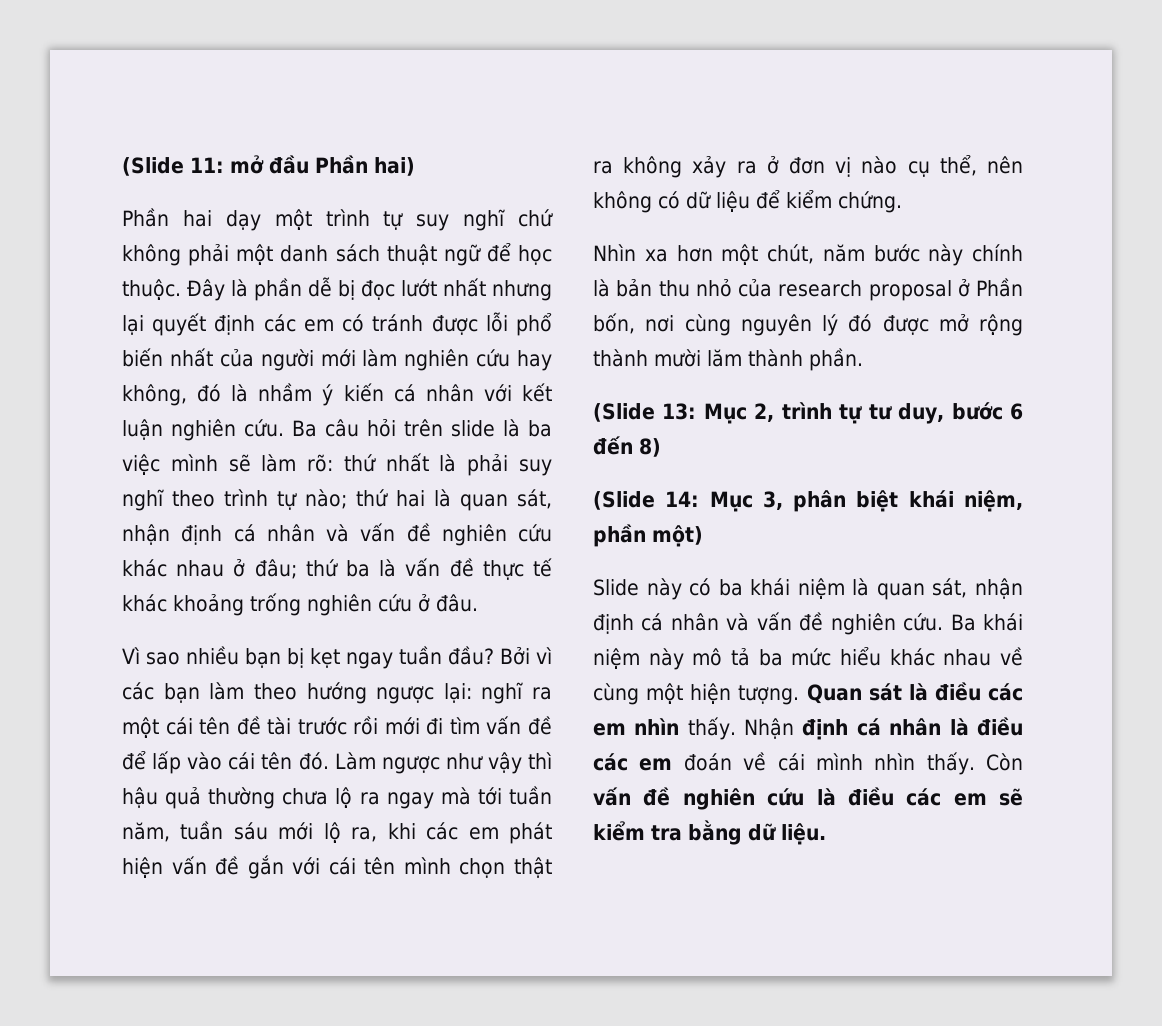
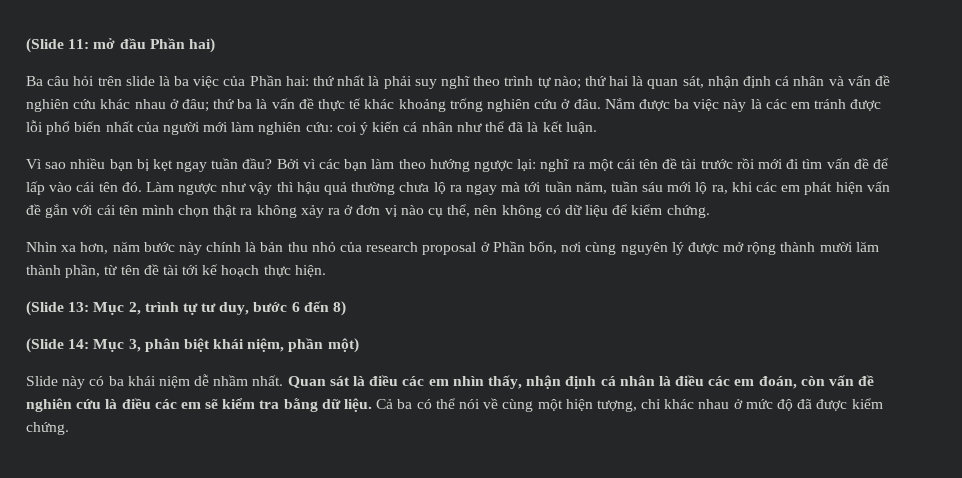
[122,208,553,231] [122,242,552,266] [122,277,552,301] [122,312,552,336] [122,348,552,371] [122,383,552,406] [122,419,284,441] Phần hai dạy một trình tự suy nghĩ chứ không phải một danh sách thuật ngữ để học thuộc. Đây là phần dễ bị đọc lướt nhất nhưng lại quyết định các em có tránh được lỗi phổ biến nhất của người mới làm nghiên cứu hay không, đó là nhầm ý kiến cá nhân với kết luận nghiên cứu. -> (215, 45) none
[170,454,334,472] mình sẽ làm rõ: -> [223,75,309,86] của Phần hai:
(478, 603) none -> [604,98,882,112] [26,120,597,135] Nắm được ba việc này là các em tránh được lỗi phổ biến nhất của người mới làm nghiên cứu: coi ý kiến cá nhân như thể đã là kết luận.
[676,244,814,265] hơn một chút, -> [80,242,109,254] hơn,
[848,314,873,332] đó -> (684, 248) none
[809,348,863,371] phần. -> [65,264,326,278] phần, từ tên đề tài tới kế hoạch thực hiện.
[852,578,1023,600] [593,612,1024,635] [593,646,1023,670] [593,683,800,705] là quan sát, nhận định cá nhân và vấn đề nghiên cứu. Ba khái niệm này mô tả ba mức hiểu khác nhau về cùng một hiện tượng. -> [194,374,284,386] dễ nhầm nhất.
[687,717,795,740] thấy. Nhận -> [487,375,562,389] thấy, nhận
[683,752,1023,775] đoán về cái mình nhìn thấy. Còn -> [758,376,825,389] đoán, còn
(826, 834) none -> [376,398,883,412] [26,422,69,435] Cả ba có thể nói về cùng một hiện tượng, chỉ khác nhau ở mức độ đã được kiểm chứng.

